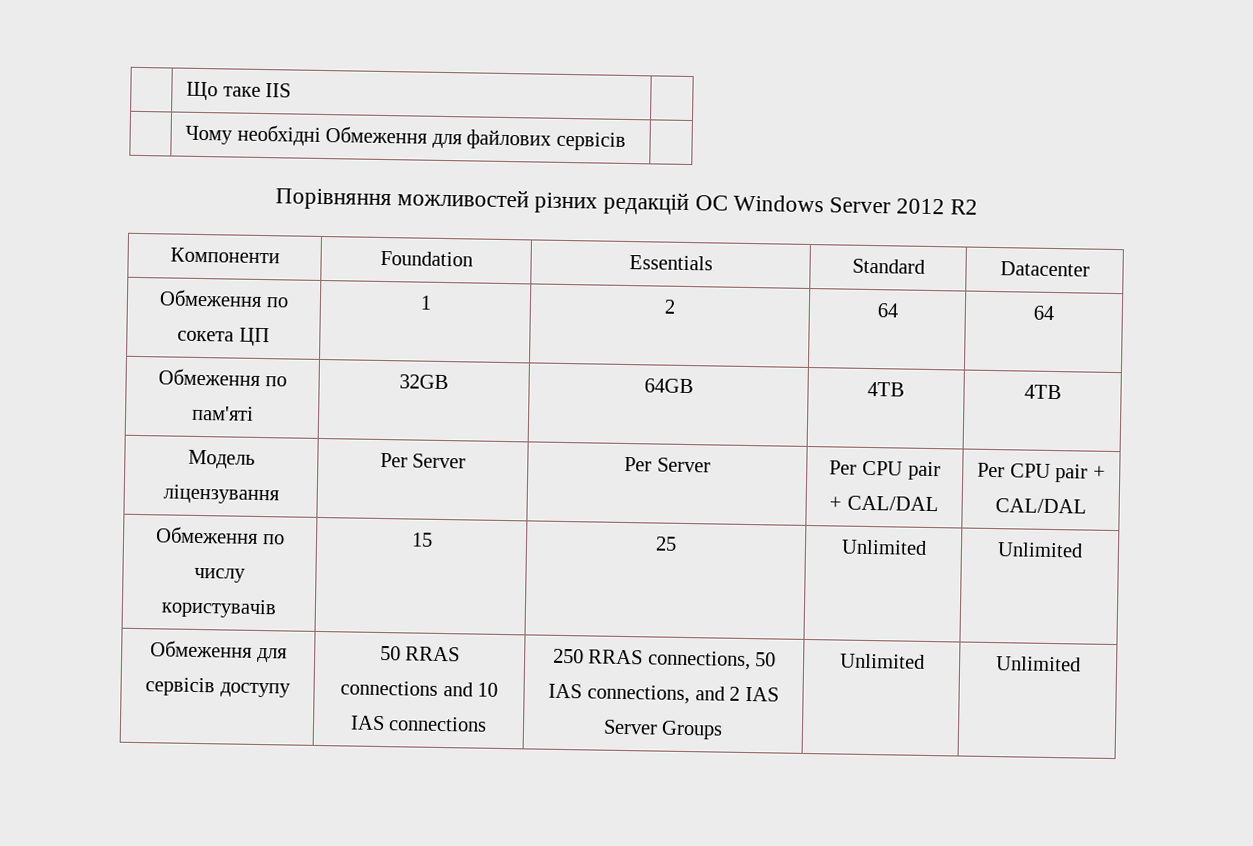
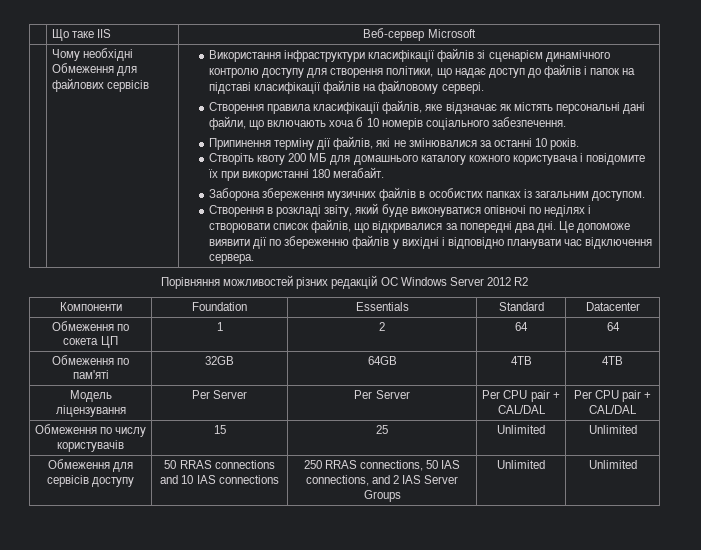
(292, 90) none -> [363,28,476,41] Веб-сервер Microsoft
(626, 141) none -> [208,48,610,62] [208,64,636,78] [208,80,484,94] [208,100,645,114] [208,116,566,130] [208,136,580,150] [208,153,646,165] [207,167,385,181] [208,187,645,201] [208,203,592,217] [208,219,631,233] [208,235,653,249] [208,254,254,264] Використання інфраструктури класифікації файлів зі сценарієм динамічного контролю доступу для створення політики, що надає доступ до файлів і папок на підставі класифікації файлів на файловому сервері. // Створення правила класифікації файлів, яке відзначає як містять персональні дані файли, що включають хоча б 10 номерів соціального забезпечення. // Припинення терміну дії файлів, які не змінювалися за останні 10 років. // Створіть квоту 200 МБ для домашнього каталогу кожного користувача і повідомите їх при використанні 180 мегабайт. // Заборона збереження музичних файлів в особистих папках із загальним доступом. // Створення в розкладі звіту, який буде виконуватися опівночі по неділях і створювати список файлів, що відкривалися за попередні два дні. Це допоможе виявити дії по збереженню файлів у вихідні і відповідно планувати час відключення сервера.

